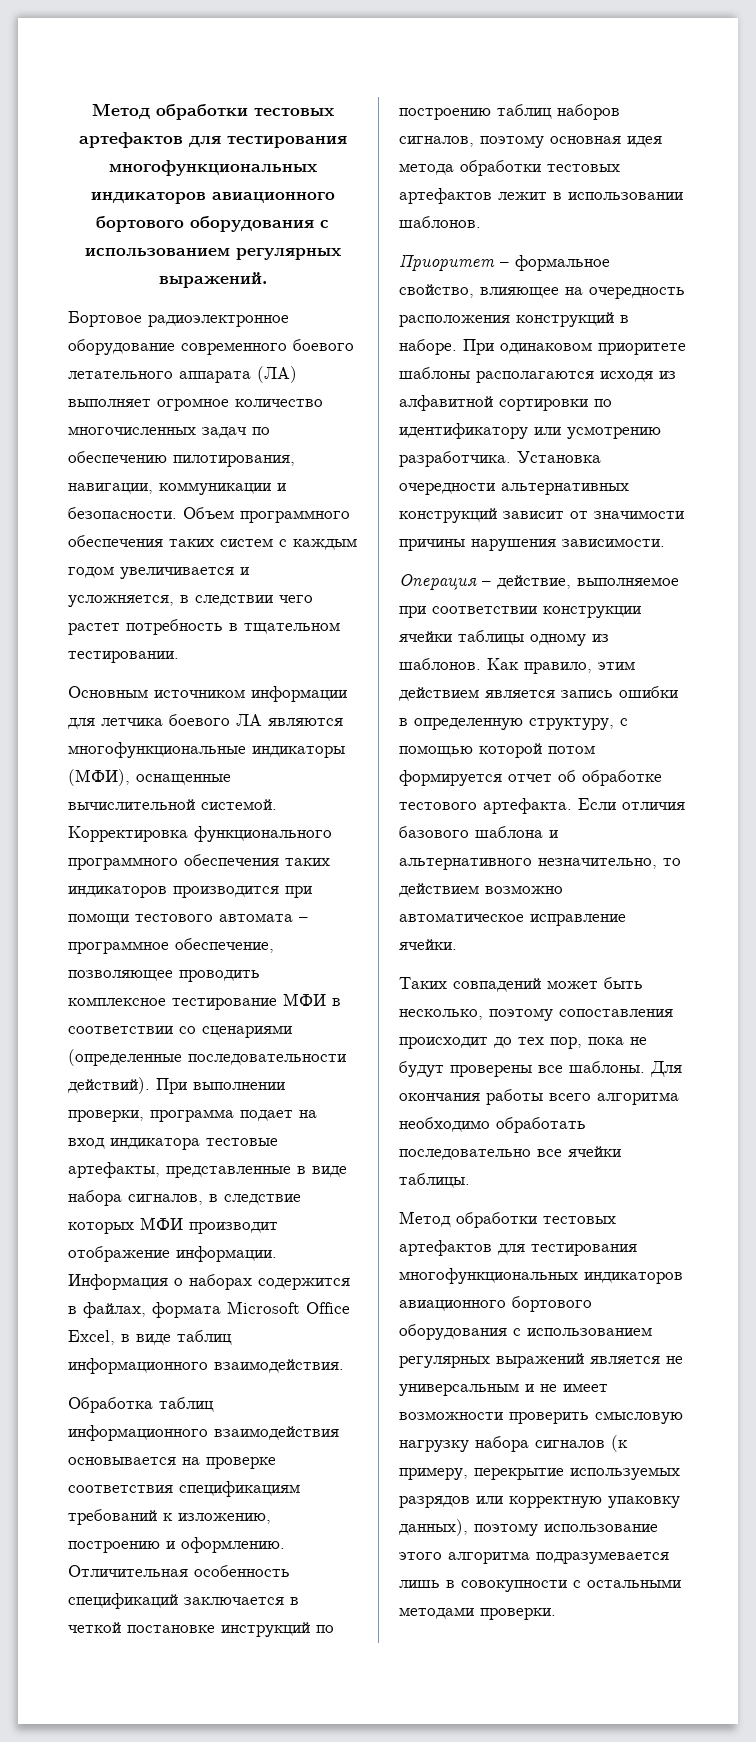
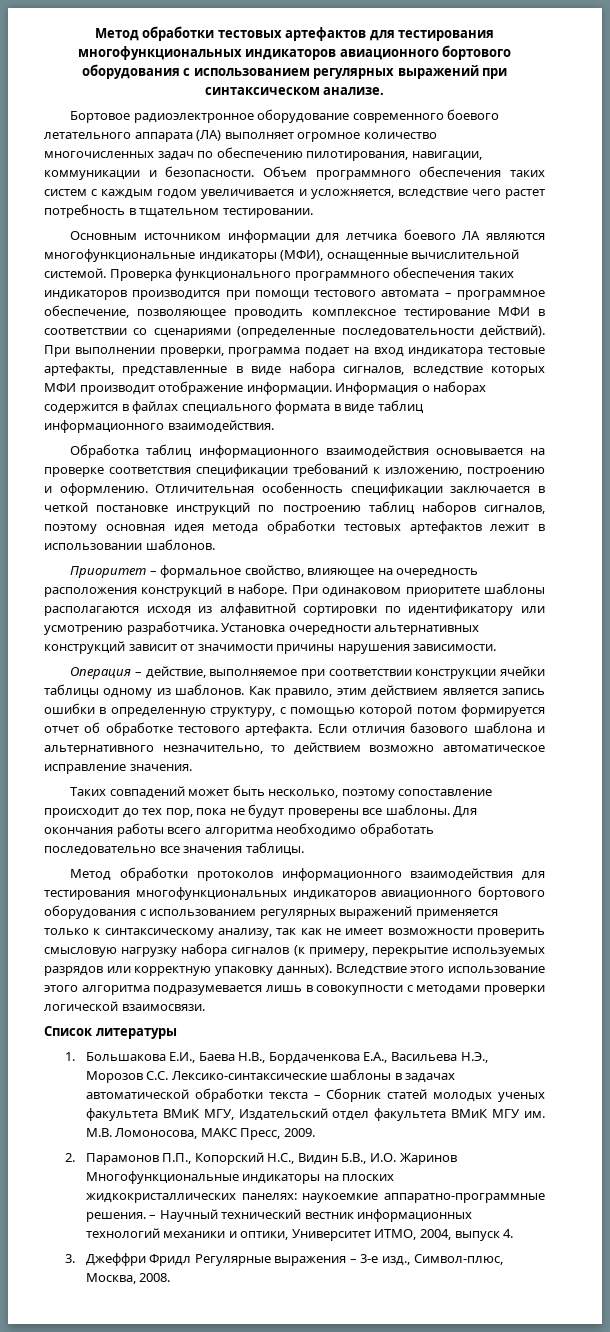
[158,272,267,288] выражений. -> [397,65,508,79] [204,87,385,95] выражений при синтаксическом анализе.
[180,595,273,606] в следствии -> [397,189,468,199] вследствие
[68,826,188,842] Корректировка -> [109,269,172,281] Проверка
[209,1194,301,1205] в следствие -> [412,366,483,376] вследствие
[83,1301,350,1318] [68,1330,115,1345] файлах, формата Microsoft Office Excel, -> [132,401,331,414] файлах специального формата
[179,1481,300,1497] спецификациям -> [196,464,288,477] спецификации
[68,1593,178,1609] спецификаций -> [350,483,443,496] спецификации
[399,939,457,950] ячейки. -> [129,764,192,771] значения.
[559,1009,673,1017] сопоставления -> [398,789,493,796] сопоставление
[568,1146,621,1157] ячейки -> [183,846,243,853] значения
[543,1216,616,1224] [399,1240,492,1256] тестовых артефактов -> [196,868,514,881] протоколов информационного взаимодействия
[590,1356,683,1364] [399,1383,534,1396] является не универсальным и -> [415,909,498,919] [44,928,322,938] применяется только к синтаксическому анализу, так как
[399,1519,538,1536] данных), поэтому -> [276,964,445,976] данных). Вследствие этого
[587,1579,681,1588] [399,1607,556,1620] остальными методами проверки. -> [416,985,545,995] [44,1001,205,1011] [44,1026,177,1039] [64,1052,488,1064] [85,1069,456,1083] [85,1088,545,1102] [85,1108,545,1121] [85,1128,315,1140] [64,1152,457,1165] [85,1171,395,1184] [85,1193,545,1203] [85,1209,473,1222] [85,1228,514,1241] [64,1253,503,1266] [85,1273,171,1284] методами проверки логической взаимосвязи. // Список литературы // 1. Большакова Е.И., Баева Н.В., Бордаченкова Е.А., Васильева Н.Э., Морозов С.С. Лексико-синтаксические шаблоны в задачах автоматической обработки текста – Сборник статей молодых ученых факультета ВМиК МГУ, Издательский отдел факультета ВМиК МГУ им. М.В. Ломоносова, МАКС Пресс, 2009. // 2. Парамонов П.П., Копорский Н.С., Видин Б.В., И.О. Жаринов Многофункциональные индикаторы на плоских жидкокристаллических панелях: наукоемкие аппаратно-программные решения. – Научный технический вестник информационных технологий механики и оптики, Университет ИТМО, 2004, выпуск 4. // 3. Джеффри Фридл Регулярные выражения – 3-е изд., Символ-плюс, Москва, 2008.

